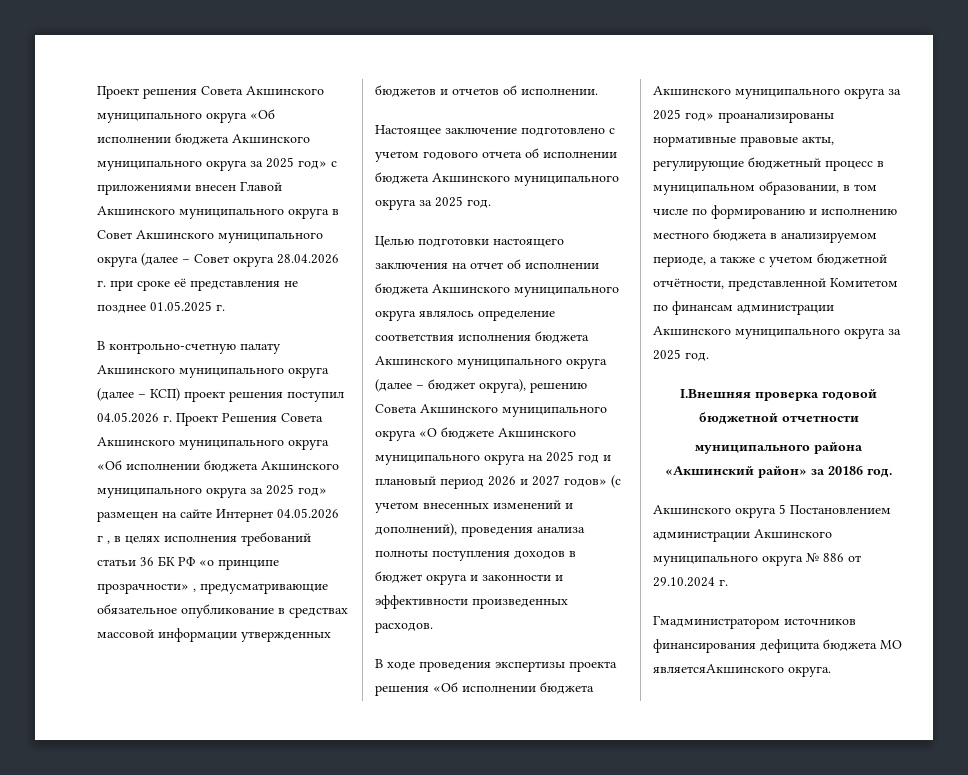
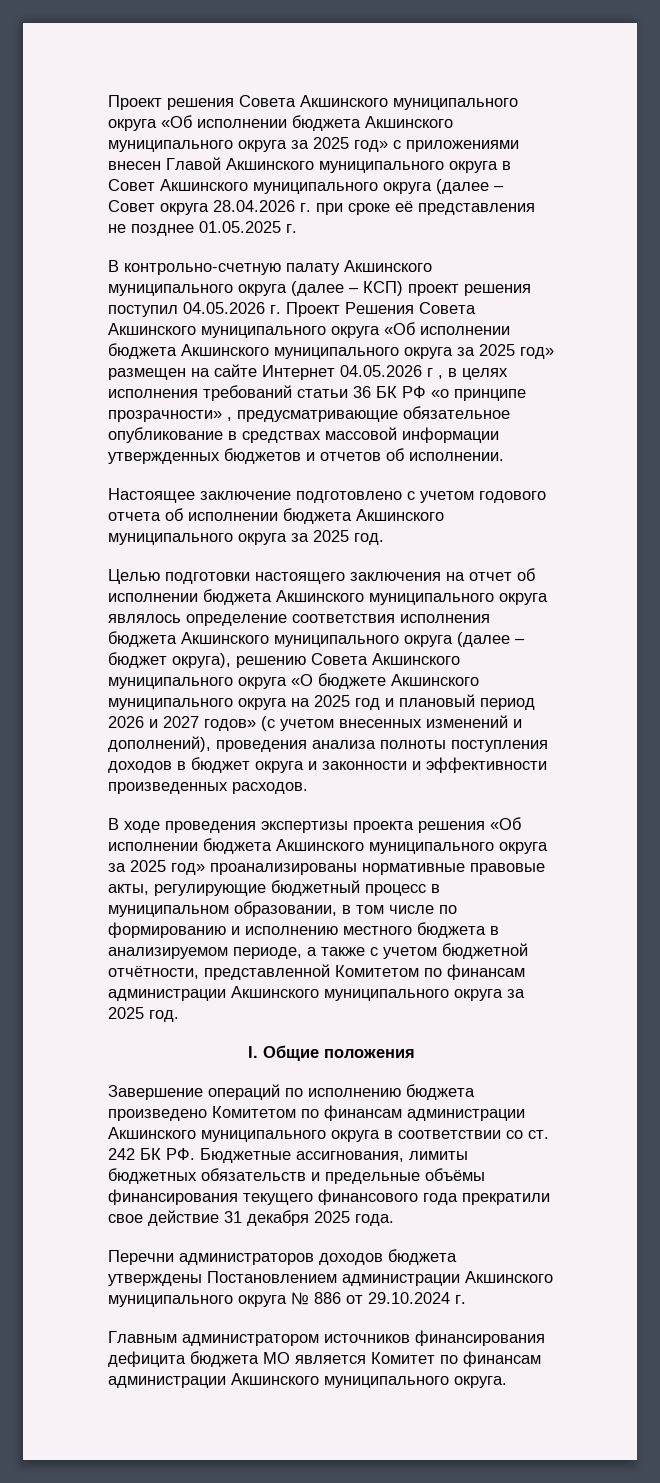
[680,388,877,401] [698,412,859,425] [695,441,863,454] [665,465,892,478] [653,504,786,518] I.Внешняя проверка годовой бюджетной отчетности // муниципального района «Акшинский район» за 20186 год. // Акшинского округа 5 -> [247,1045,415,1061] [108,1084,475,1100] [108,1105,525,1121] [108,1127,549,1142] [108,1148,468,1163] [108,1168,485,1184] [108,1189,550,1205] [108,1210,394,1226] [108,1249,457,1265] [108,1274,202,1286] I. Общие положения // Завершение операций по исполнению бюджета произведено Комитетом по финансам администрации Акшинского муниципального округа в соответствии со ст. 242 БК РФ. Бюджетные ассигнования, лимиты бюджетных обязательств и предельные объёмы финансирования текущего финансового года прекратили свое действие 31 декабря 2025 года. // Перечни администраторов доходов бюджета утверждены
[653,616,780,629] Гмадминистратором -> [108,1331,319,1346] Главным администратором
[653,664,784,674] являетсяАкшинского -> [295,1351,541,1367] [108,1373,449,1388] является Комитет по финансам администрации Акшинского муниципального

